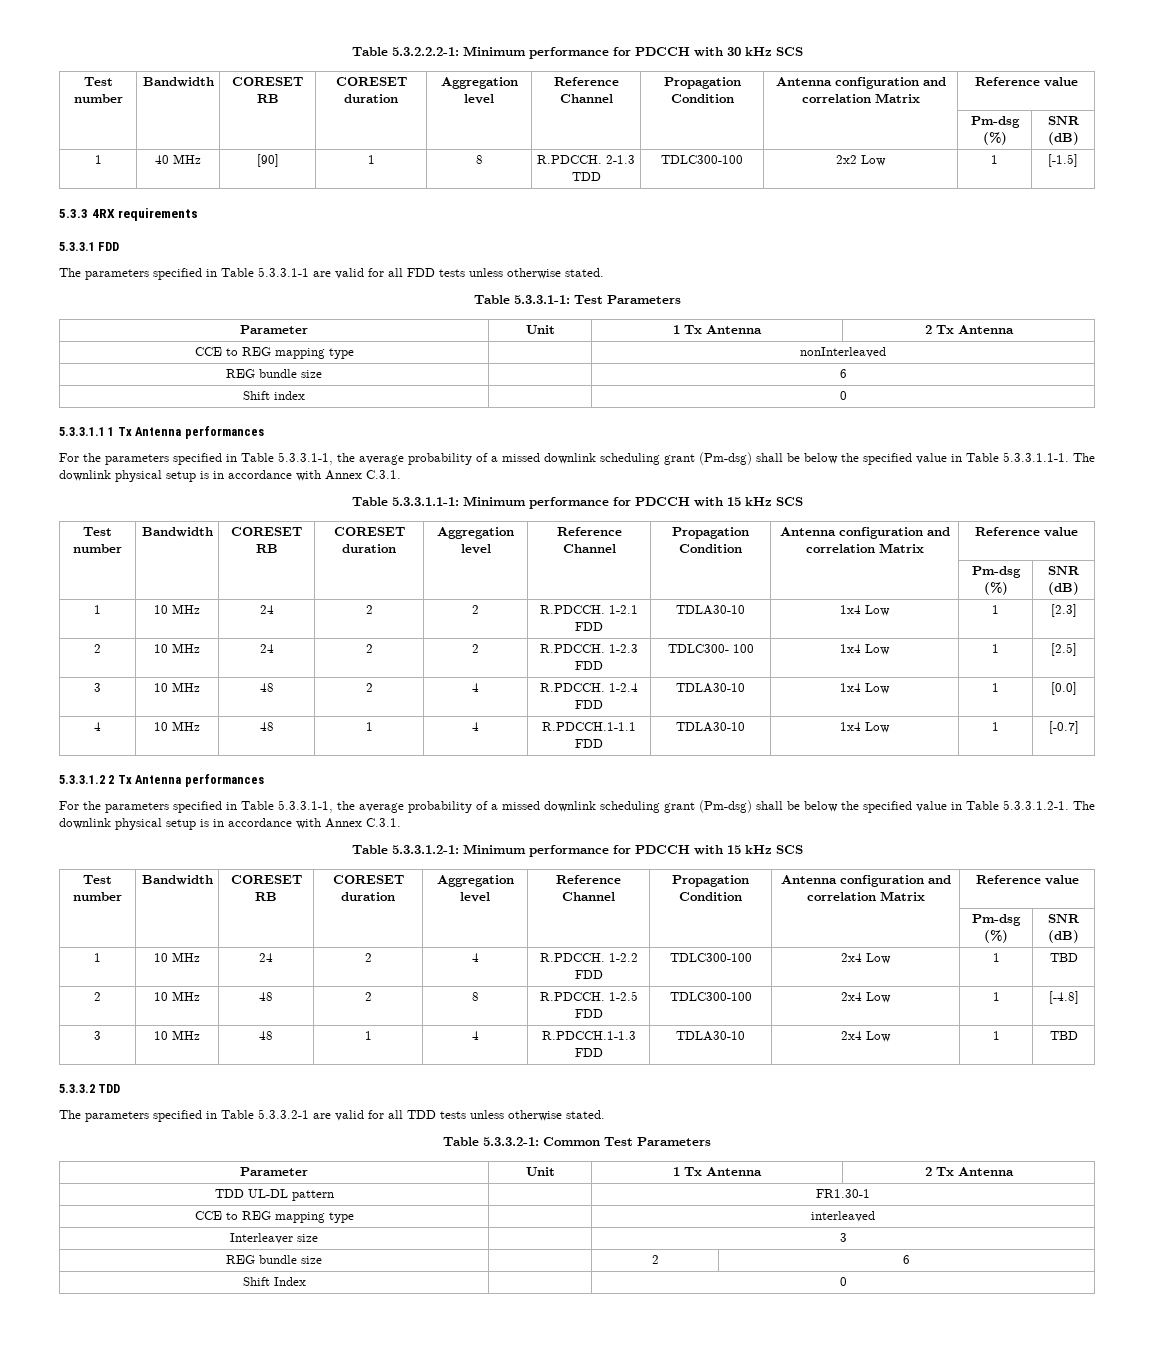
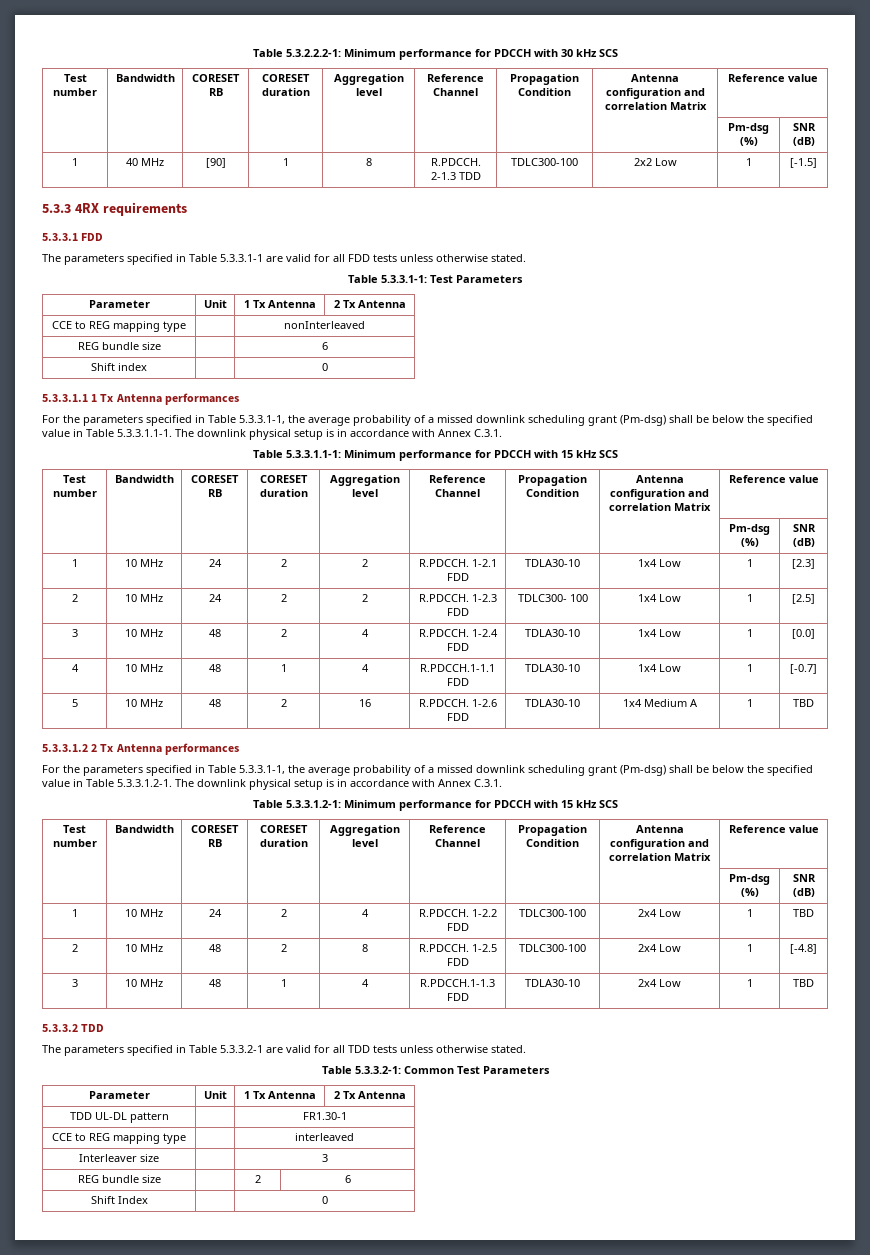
(1079, 727) none -> [71,699,78,707] [125,699,163,707] [208,699,221,707] [280,699,287,707] [358,699,371,707] [418,699,497,707] [446,713,469,721] [525,699,580,707] [622,699,698,707] [746,699,753,707] [793,699,814,707] // 5 | 10 MHz | 48 | 2 | 16 | R.PDCCH. 1-2.6 FDD | TDLA30-10 | 1x4 Medium A | 1 | TBD

